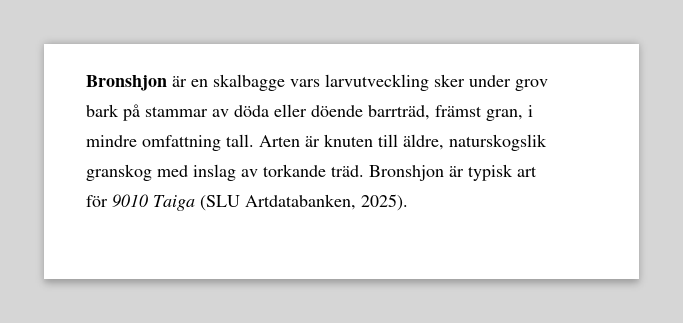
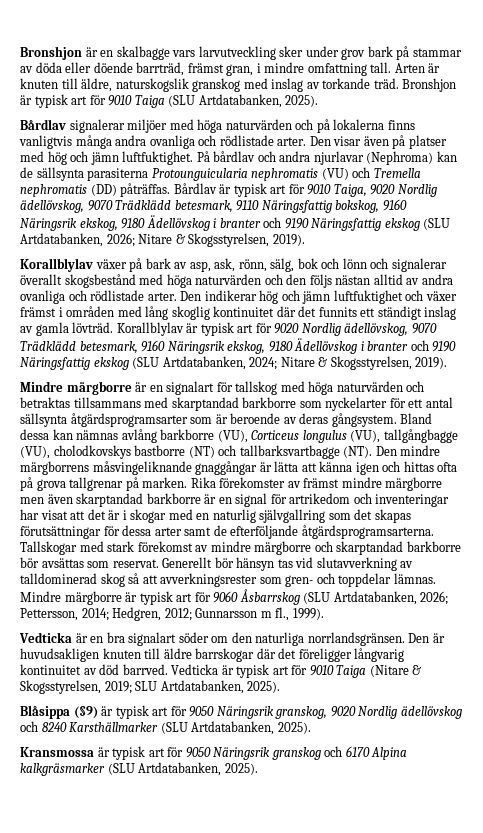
(408, 202) none -> [20,119,415,133] [19,135,447,149] [20,151,457,165] [20,167,421,181] [20,183,437,197] [20,199,407,213] [20,215,451,231] [20,233,305,247] [20,258,447,272] [20,274,453,288] [20,290,457,304] [20,306,457,320] [20,322,437,336] [20,338,457,354] [20,356,448,370] [20,381,425,395] [20,397,453,411] [20,413,433,427] [20,429,458,443] [20,445,441,459] [20,461,458,475] [20,477,443,491] [20,493,450,507] [20,509,411,523] [20,525,434,539] [20,541,461,555] [20,557,414,571] [20,573,436,587] [20,589,449,605] [20,607,324,621] [19,632,445,646] [20,648,405,662] [20,664,422,678] [20,680,281,694] [20,705,462,719] [20,721,311,735] [20,746,408,760] [20,762,258,776] // Bårdlav signalerar miljöer med höga naturvärden och på lokalerna finns vanligtvis många andra ovanliga och rödlistade arter. Den visar även på platser med hög och jämn luftfuktighet. På bårdlav och andra njurlavar (Nephroma) kan de sällsynta parasiterna Protounguicularia nephromatis (VU) och Tremella nephromatis (DD) påträffas. Bårdlav är typisk art för 9010 Taiga, 9020 Nordlig ädellövskog, 9070 Trädklädd betesmark, 9110 Näringsfattig bokskog, 9160 Näringsrik ekskog, 9180 Ädellövskog i branter och 9190 Näringsfattig ekskog (SLU Artdatabanken, 2026; Nitare & Skogsstyrelsen, 2019). // Korallblylav växer på bark av asp, ask, rönn, sälg, bok och lönn och signalerar överallt skogsbestånd med höga naturvärden och den följs nästan alltid av andra ovanliga och rödlistade arter. Den indikerar hög och jämn luftfuktighet och växer främst i områden med lång skoglig kontinuitet där det funnits ett ständigt inslag av gamla lövträd. Korallblylav är typisk art för 9020 Nordlig ädellövskog, 9070 Trädklädd betesmark, 9160 Näringsrik ekskog, 9180 Ädellövskog i branter och 9190 Näringsfattig ekskog (SLU Artdatabanken, 2024; Nitare & Skogsstyrelsen, 2019). // Mindre märgborre är en signalart för tallskog med höga naturvärden och betraktas tillsammans med skarptandad barkborre som nyckelarter för ett antal sällsynta åtgärdsprogramsarter som är beroende av deras gångsystem. Bland dessa kan nämnas avlång barkborre (VU), Corticeus longulus (VU), tallgångbagge (VU), cholodkovskys bastborre (NT) och tallbarksvartbagge (NT). Den mindre märgborrens måsvingeliknande gnaggångar är lätta att känna igen och hittas ofta på grova tallgrenar på marken. Rika förekomster av främst mindre märgborre men även skarptandad barkborre är en signal för artrikedom och inventeringar har visat att det är i skogar med en naturlig självgallring som det skapas förutsättningar för dessa arter samt de efterföljande åtgärdsprogramsarterna. Tallskogar med stark förekomst av mindre märgborre och skarptandad barkborre bör avsättas som reservat. Generellt bör hänsyn tas vid slutavverkning av talldominerad skog så att avverkningsrester som gren- och toppdelar lämnas. Mindre märgborre är typisk art för 9060 Åsbarrskog (SLU Artdatabanken, 2026; Pettersson, 2014; Hedgren, 2012; Gunnarsson m fl., 1999). // Vedticka är en bra signalart söder om den naturliga norrlandsgränsen. Den är huvudsakligen knuten till äldre barrskogar där det föreligger långvarig kontinuitet av död barrved. Vedticka är typisk art för 9010 Taiga (Nitare & Skogsstyrelsen, 2019; SLU Artdatabanken, 2025). // Blåsippa (§9) är typisk art för 9050 Näringsrik granskog, 9020 Nordlig ädellövskog och 8240 Karsthällmarker (SLU Artdatabanken, 2025). // Kransmossa är typisk art för 9050 Näringsrik granskog och 6170 Alpina kalkgräsmarker (SLU Artdatabanken, 2025).

